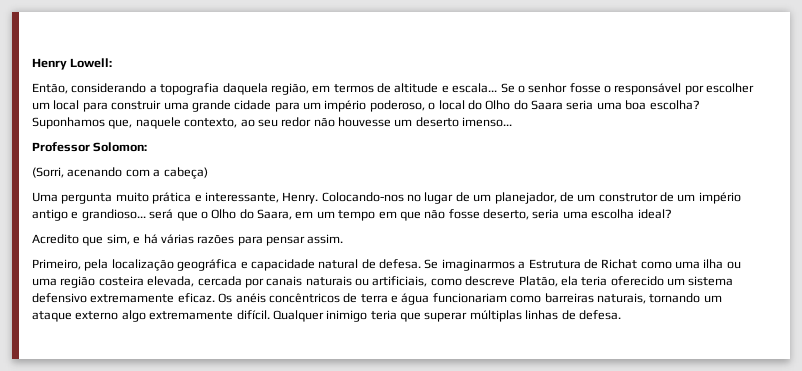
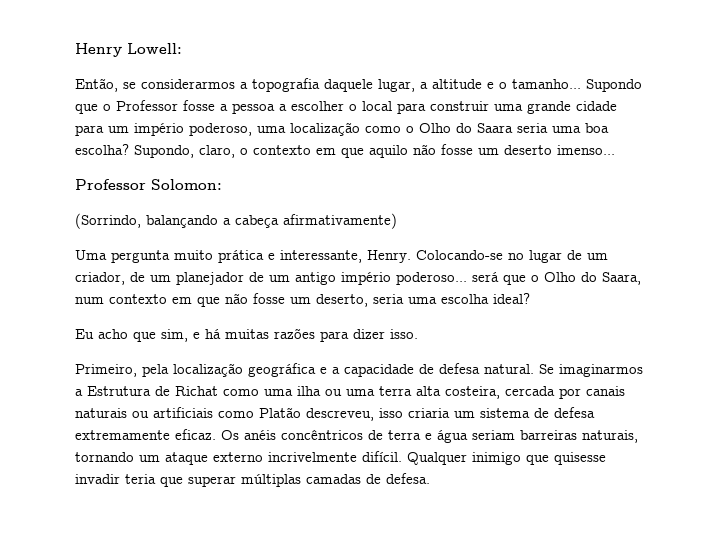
[71,83,755,95] [32,102,50,110] considerando a topografia daquela região, em termos de altitude e escala... Se o senhor fosse o responsável por escolher um -> [123,78,642,92] [75,100,357,114] se considerarmos a topografia daquele lugar, a altitude e o tamanho... Supondo que o Professor fosse a pessoa a escolher o
[428,100,482,110] o local do -> [257,122,414,136] uma localização como o
[32,117,391,129] Suponhamos que, naquele contexto, ao seu redor não houvesse -> [134,144,473,158] Supondo, claro, o contexto em que aquilo não fosse
[32,167,208,179] (Sorri, acenando com a cabeça) -> [75,213,397,229] (Sorrindo, balançando a cabeça afirmativamente)
[321,192,404,202] Colocando-nos -> [416,250,503,260] Colocando-se
[494,192,741,204] [32,209,146,221] planejador, de um construtor de um império antigo e grandioso... -> [75,272,467,285] criador, de um planejador de um antigo império poderoso...
[295,210,376,221] em um tempo -> [75,294,167,304] num contexto
(480, 214) none -> [290,297,311,304] um
[32,234,79,244] Acredito -> [75,329,128,339] Eu acho
[160,234,194,244] várias -> [225,329,269,339] muitas
[266,234,344,246] pensar assim. -> [353,329,418,339] dizer isso.
[250,259,421,271] capacidade natural de defesa. -> [332,363,534,377] a capacidade de defesa natural.
[60,276,195,288] região costeira elevada, -> [379,386,500,399] terra alta costeira,
[372,276,734,287] [32,293,87,303] artificiais, como descreve Platão, ela teria oferecido um sistema defensivo -> [153,407,595,421] artificiais como Platão descreveu, isso criaria um sistema de defesa
[432,293,542,303] funcionariam como -> [472,430,515,440] seriam
[121,310,234,322] algo extremamente -> [268,452,357,462] incrivelmente
(368, 316) none -> [526,452,606,465] [75,474,120,484] que quisesse invadir
[525,310,559,320] linhas -> [306,474,361,484] camadas

